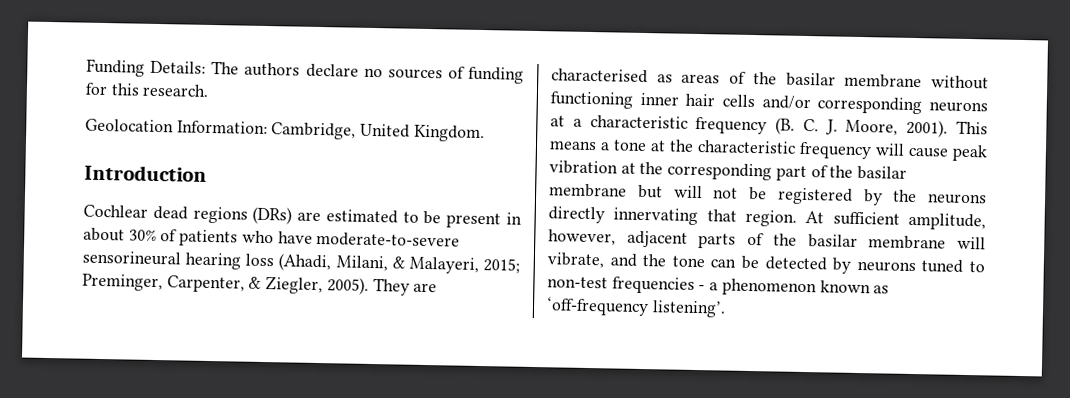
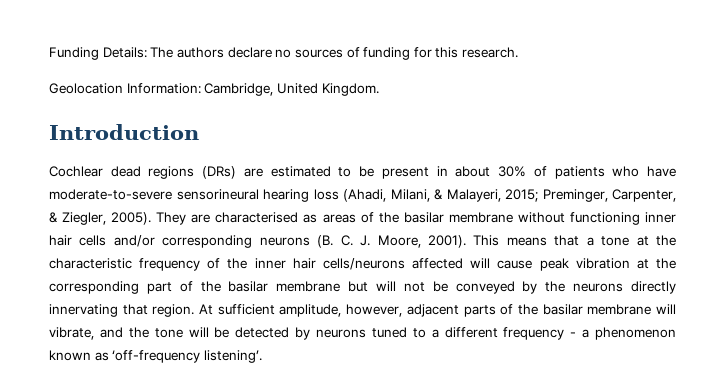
[550,114,768,135] at a characteristic frequency -> (310, 241) none
(597, 145) none -> [554,235,580,246] that
(872, 150) none -> [207,258,464,270] of the inner hair cells/neurons affected
[776,187,853,205] registered -> [455,281,515,294] conveyed
[710,258,737,268] can -> [188,327,209,337] will
[547,276,695,294] non-test frequencies -> [431,327,565,340] a different frequency

